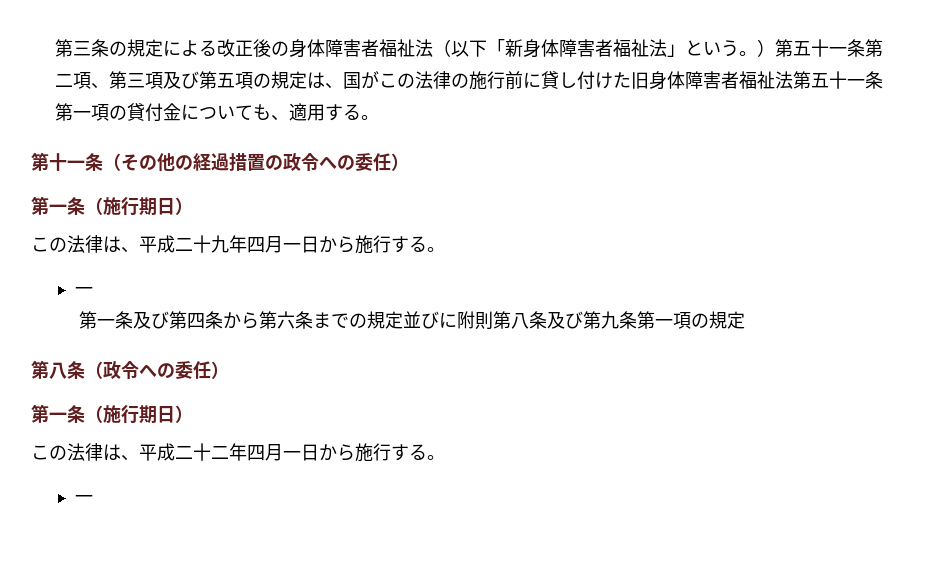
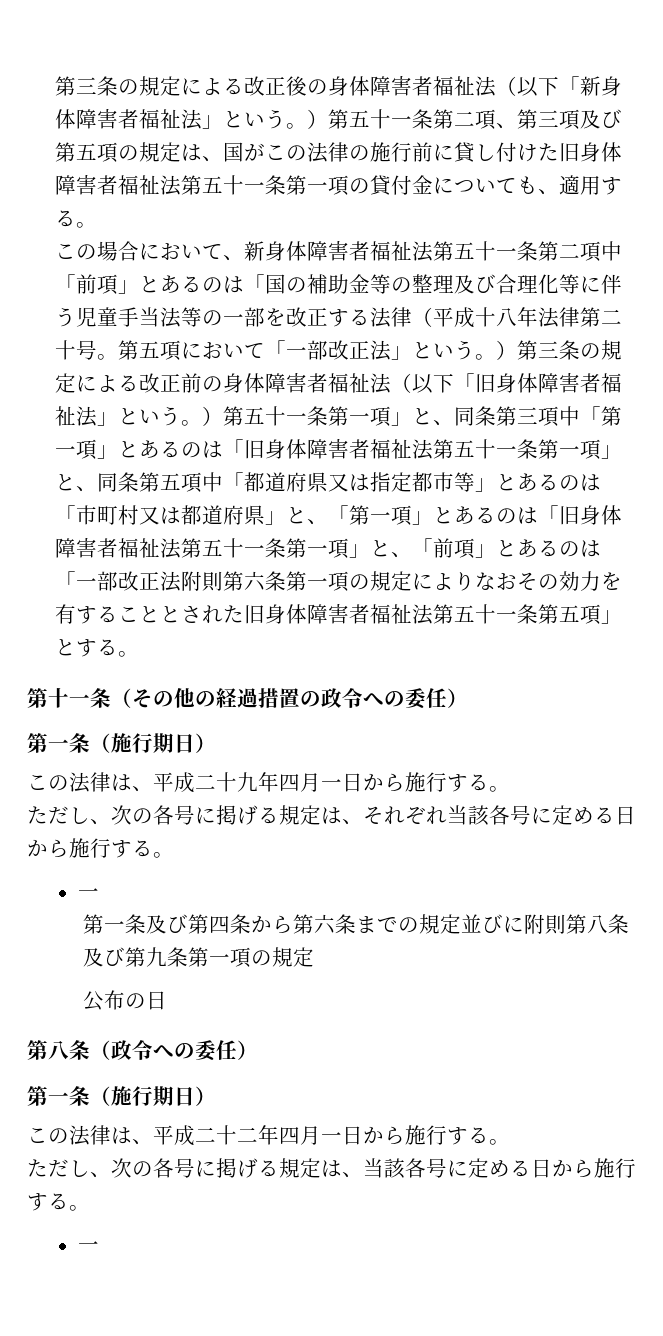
(379, 117) none -> [55,241,623,262] [55,274,623,295] [55,307,623,328] [55,340,623,361] [55,373,623,394] [55,406,623,427] [55,439,623,460] [55,472,602,493] [55,505,623,526] [55,538,602,559] [55,571,623,592] [55,604,623,625] [55,639,140,657] // この場合において、新身体障害者福祉法第五十一条第二項中「前項」とあるのは「国の補助金等の整理及び合理化等に伴う児童手当法等の一部を改正する法律（平成十八年法律第二十号。第五項において「一部改正法」という。）第三条の規定による改正前の身体障害者福祉法（以下「旧身体障害者福祉法」という。）第五十一条第一項」と、同条第三項中「第一項」とあるのは「旧身体障害者福祉法第五十一条第一項」と、同条第五項中「都道府県又は指定都市等」とあるのは「市町村又は都道府県」と、「第一項」とあるのは「旧身体障害者福祉法第五十一条第一項」と、「前項」とあるのは「一部改正法附則第六条第一項の規定によりなおその効力を有することとされた旧身体障害者福祉法第五十一条第五項」とする。
(445, 249) none -> [27,805,636,826] [27,838,174,858] // ただし、次の各号に掲げる規定は、それぞれ当該各号に定める日から施行する。
(745, 320) none -> [83,990,168,1011] // 公布の日
(445, 457) none -> [27,1158,636,1179] [27,1193,90,1211] // ただし、次の各号に掲げる規定は、当該各号に定める日から施行する。

